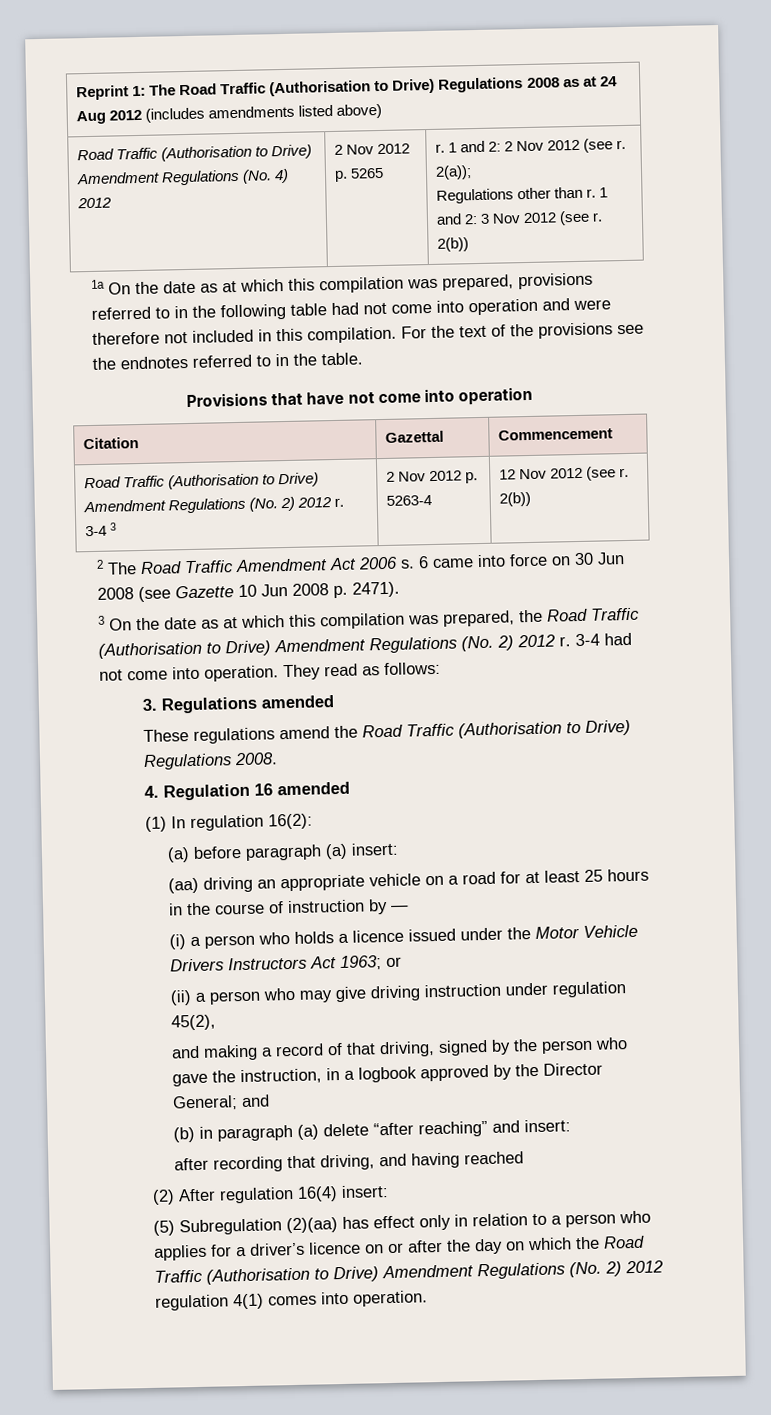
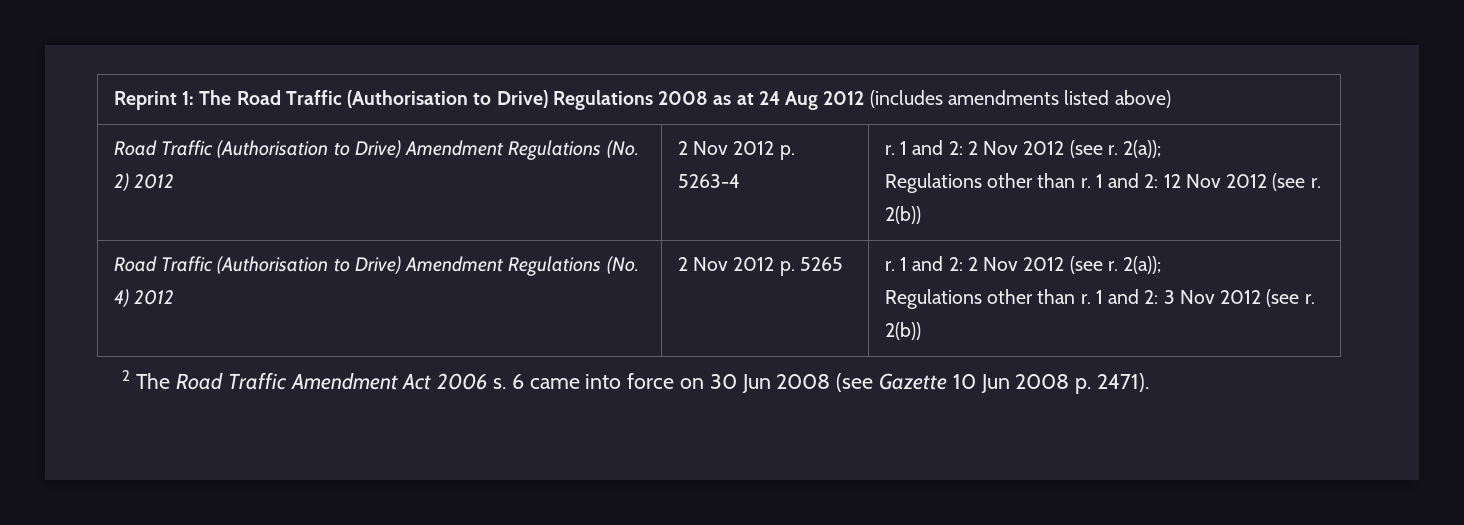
(383, 111) none -> [113,140,639,160] [113,173,175,191] [677,141,795,160] [677,174,740,188] [884,140,1162,158] [884,173,1321,193] [884,206,921,224] // Road Traffic (Authorisation to Drive) Amendment Regulations (No. 2) 2012 | 2 Nov 2012 p. 5263-4 | r. 1 and 2: 2 Nov 2012 (see r. 2(a)); // Regulations other than r. 1 and 2: 12 Nov 2012 (see r. 2(b))
[91,272,594,295] [91,298,612,321] [92,322,645,345] [92,352,364,370] [185,386,534,408] [83,437,140,450] [385,430,445,443] [498,428,614,441] [84,472,320,490] [83,496,345,514] [85,522,118,537] [386,470,479,484] [386,494,433,506] [499,466,630,481] [499,491,532,507] // 1a On the date as at which this compilation was prepared, provisions referred to in the following table had not come into operation and were therefore not included in this compilation. For the text of the provisions see the endnotes referred to in the table. // Provisions that have not come into operation // Citation | Gazettal | Commencement // Road Traffic (Authorisation to Drive) Amendment Regulations (No. 2) 2012 r. 3-4 3 | 2 Nov 2012 p. 5263-4 | 12 Nov 2012 (see r. 2(b)) -> (921, 331) none
[98,607,641,631] [98,632,633,659] [99,661,442,682] [142,695,335,714] [143,719,632,744] [143,752,279,770] [144,781,351,801] [145,813,314,832] [166,842,399,863] [167,868,649,894] [167,899,409,916] [168,924,638,950] [169,955,402,972] [169,981,626,1006] [170,1014,216,1031] [170,1037,628,1061] [171,1062,603,1087] [171,1094,270,1111] [172,1119,571,1143] [173,1151,524,1173] [152,1185,390,1205] [153,1210,652,1236] [154,1235,646,1261] [154,1260,664,1285] [155,1290,429,1311] // 3 On the date as at which this compilation was prepared, the Road Traffic (Authorisation to Drive) Amendment Regulations (No. 2) 2012 r. 3-4 had not come into operation. They read as follows: // 3. Regulations amended // These regulations amend the Road Traffic (Authorisation to Drive) Regulations 2008. // 4. Regulation 16 amended // (1) In regulation 16(2): // (a) before paragraph (a) insert: // (aa) driving an appropriate vehicle on a road for at least 25 hours in the course of instruction by — // (i) a person who holds a licence issued under the Motor Vehicle Drivers Instructors Act 1963; or // (ii) a person who may give driving instruction under regulation 45(2), // and making a record of that driving, signed by the person who gave the instruction, in a logbook approved by the Director General; and // (b) in paragraph (a) delete “after reaching” and insert: // after recording that driving, and having reached // (2) After regulation 16(4) insert: // (5) Subregulation (2)(aa) has effect only in relation to a person who applies for a driver’s licence on or after the day on which the Road Traffic (Authorisation to Drive) Amendment Regulations (No. 2) 2012 regulation 4(1) comes into operation. -> (1150, 382) none

